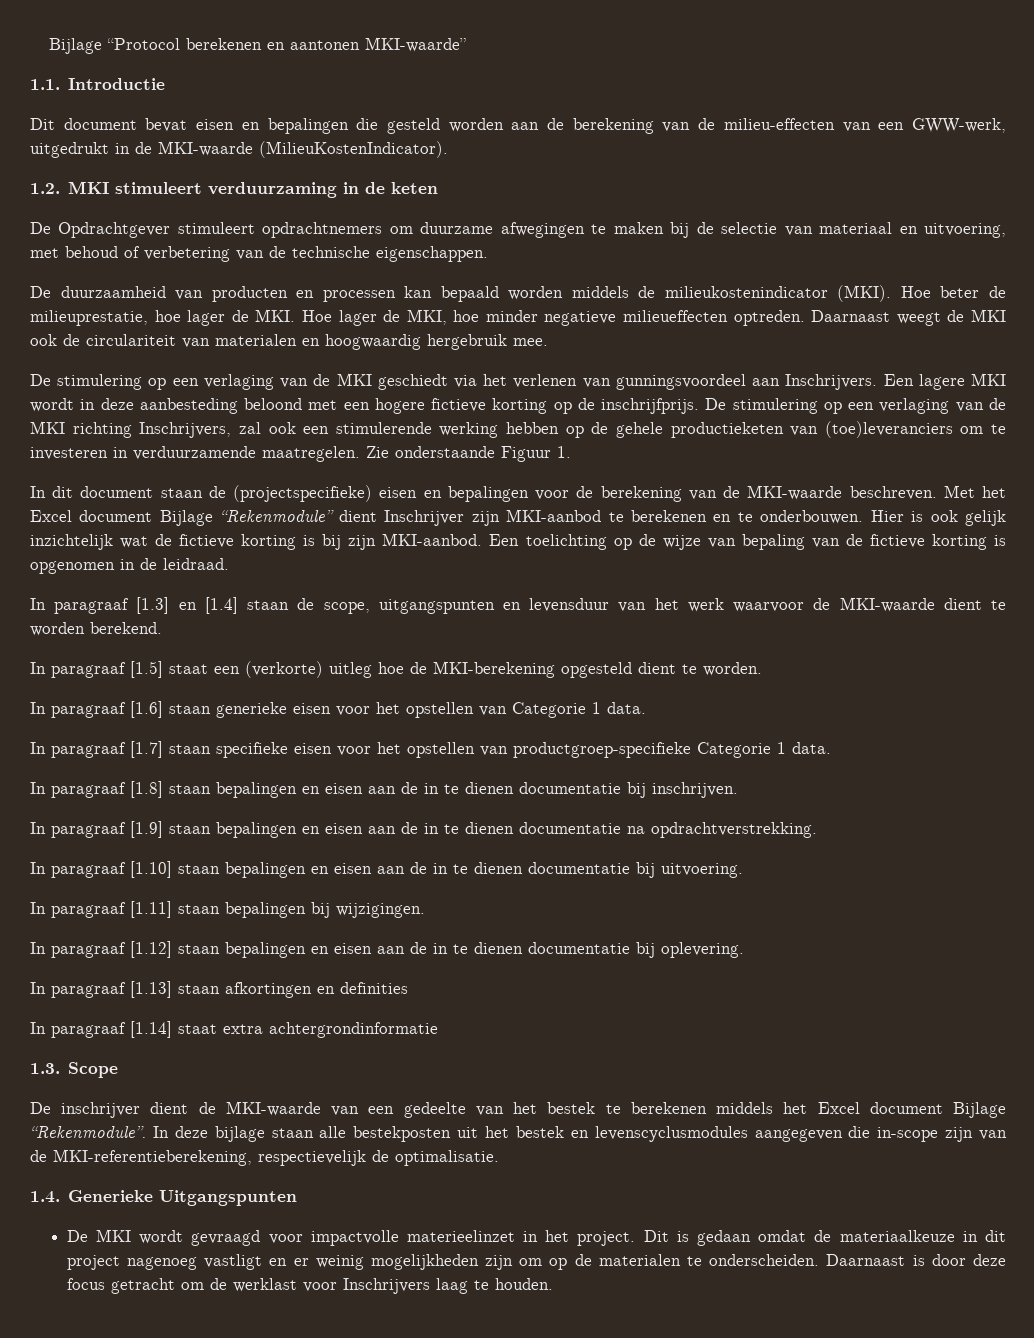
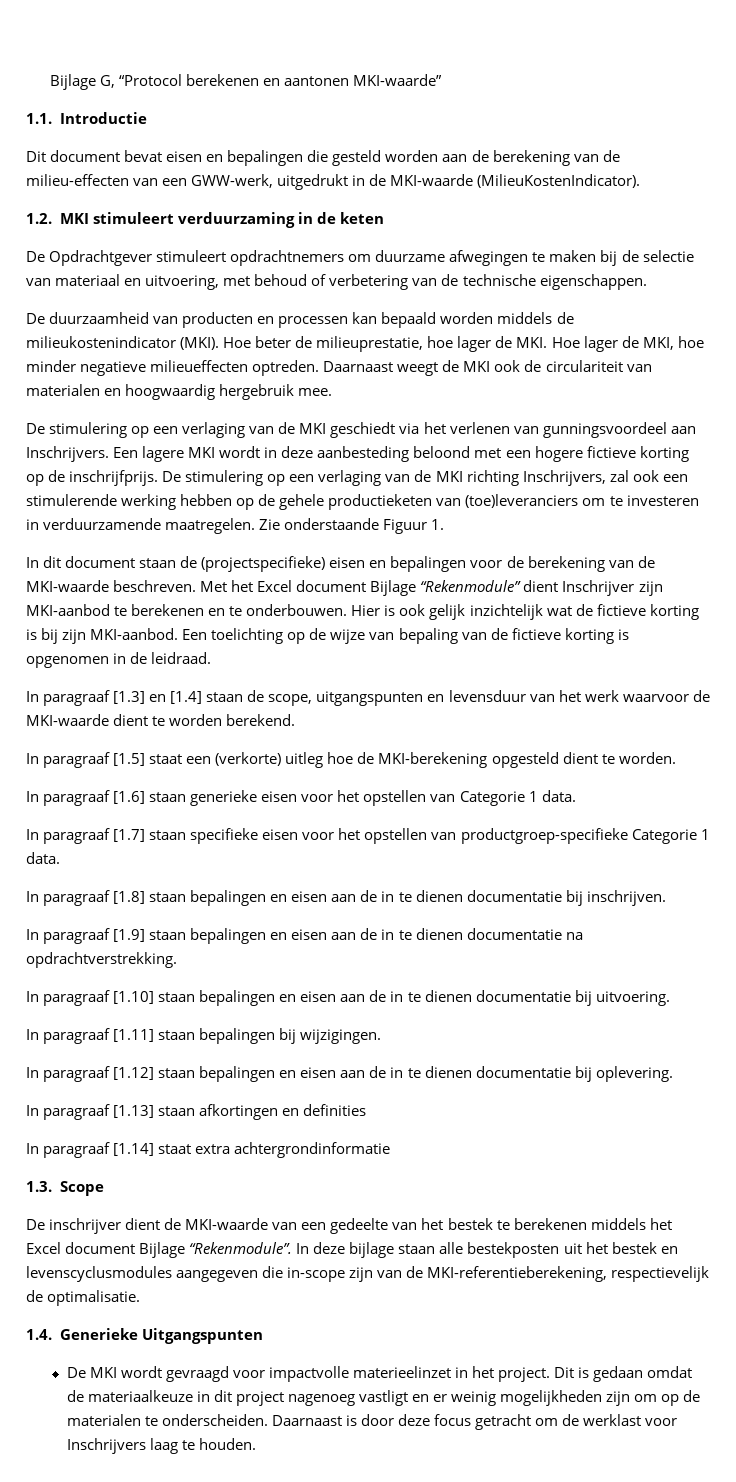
[48,38,102,54] Bijlage -> [50,74,116,90] Bijlage G,

